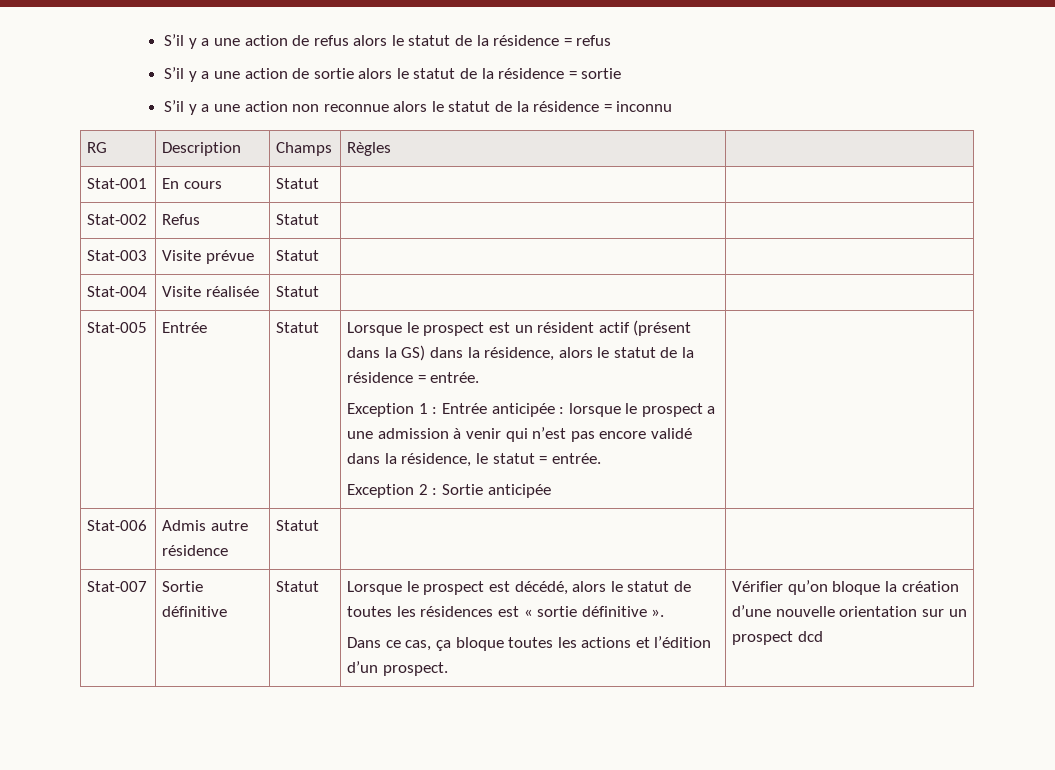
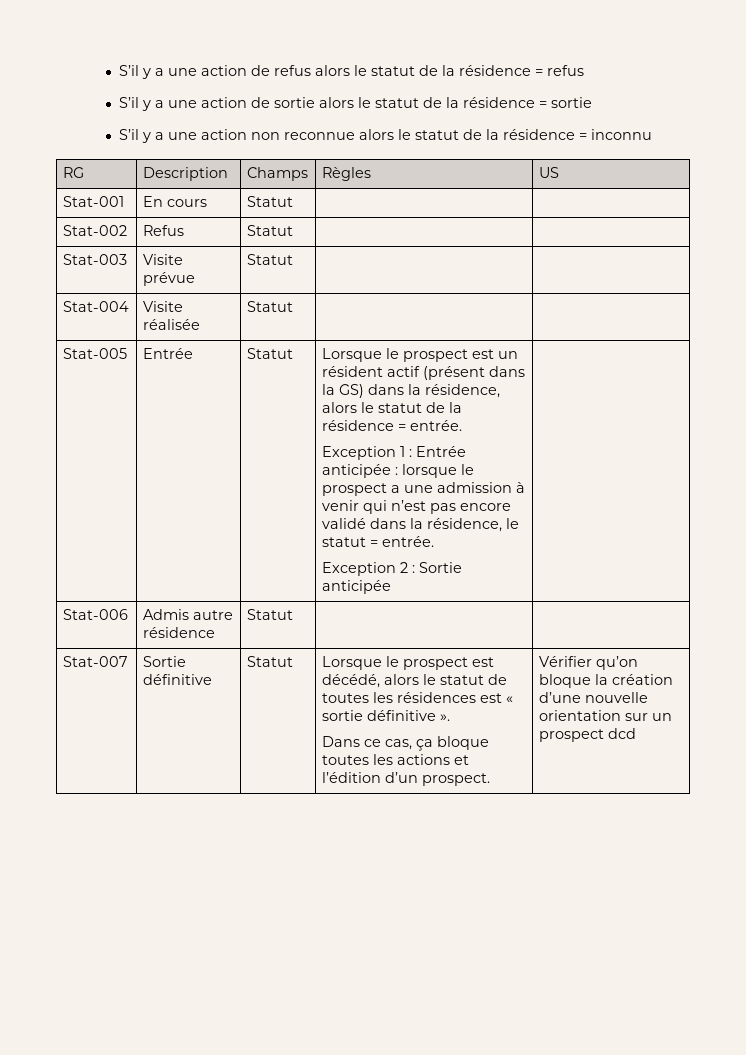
(392, 149) none -> [538,167,559,178] US

